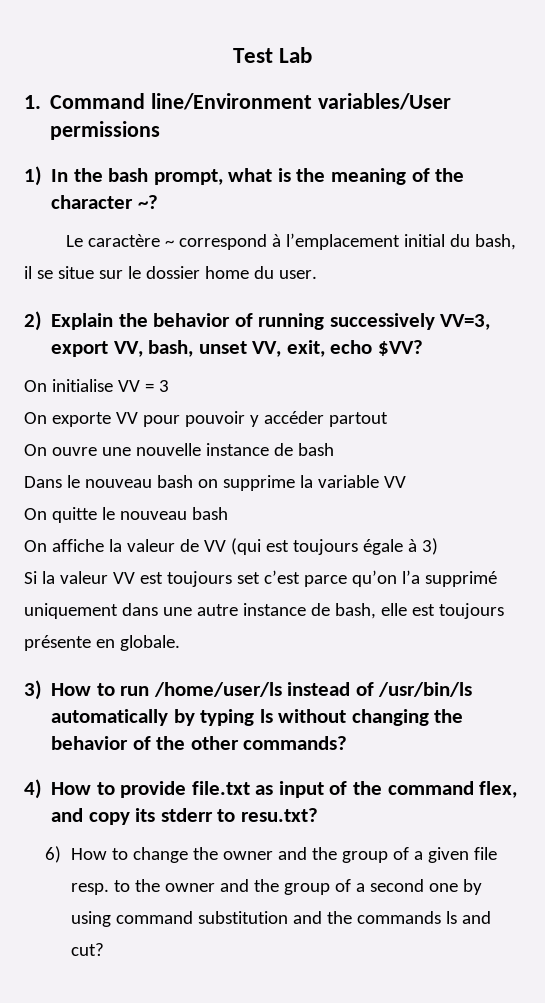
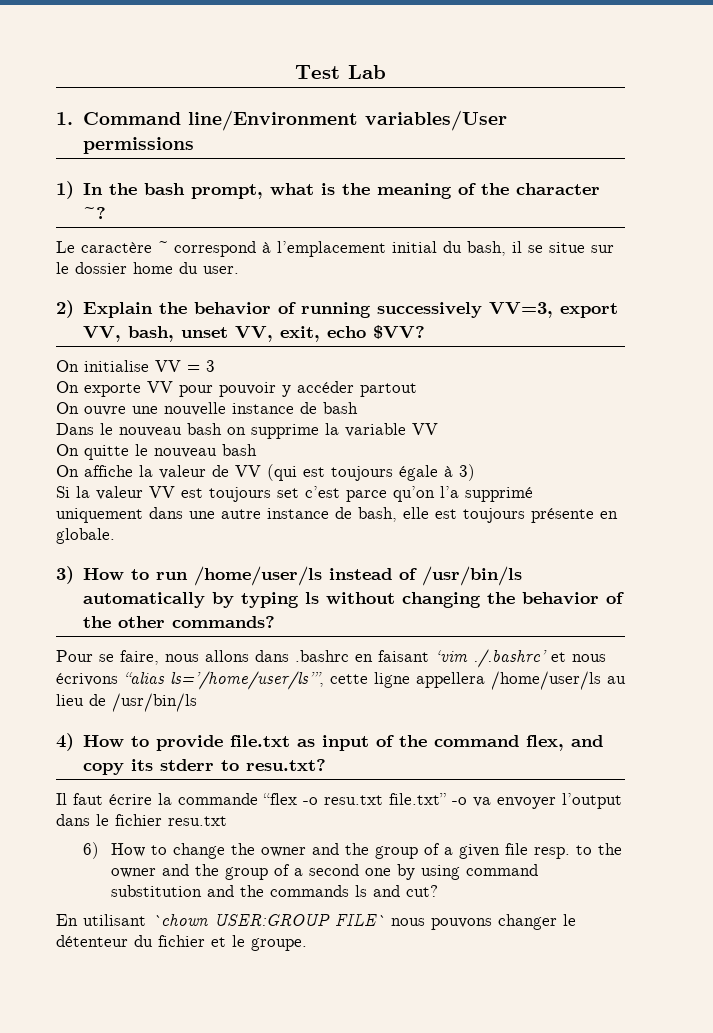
(348, 743) none -> [56,649,606,668] [56,671,626,690] [56,693,197,712] // Pour se faire, nous allons dans .bashrc en faisant ‘vim ./.bashrc’ et nous écrivons “alias ls=’/home/user/ls’”, cette ligne appellera /home/user/ls au lieu de /usr/bin/ls
(318, 815) none -> [56,793,622,809] [56,814,227,826] // Il faut écrire la commande “flex -o resu.txt file.txt” -o va envoyer l’output dans le fichier resu.txt
(104, 949) none -> [56,914,576,930] [56,935,307,951] // En utilisant `chown USER:GROUP FILE` nous pouvons changer le détenteur du fichier et le groupe.

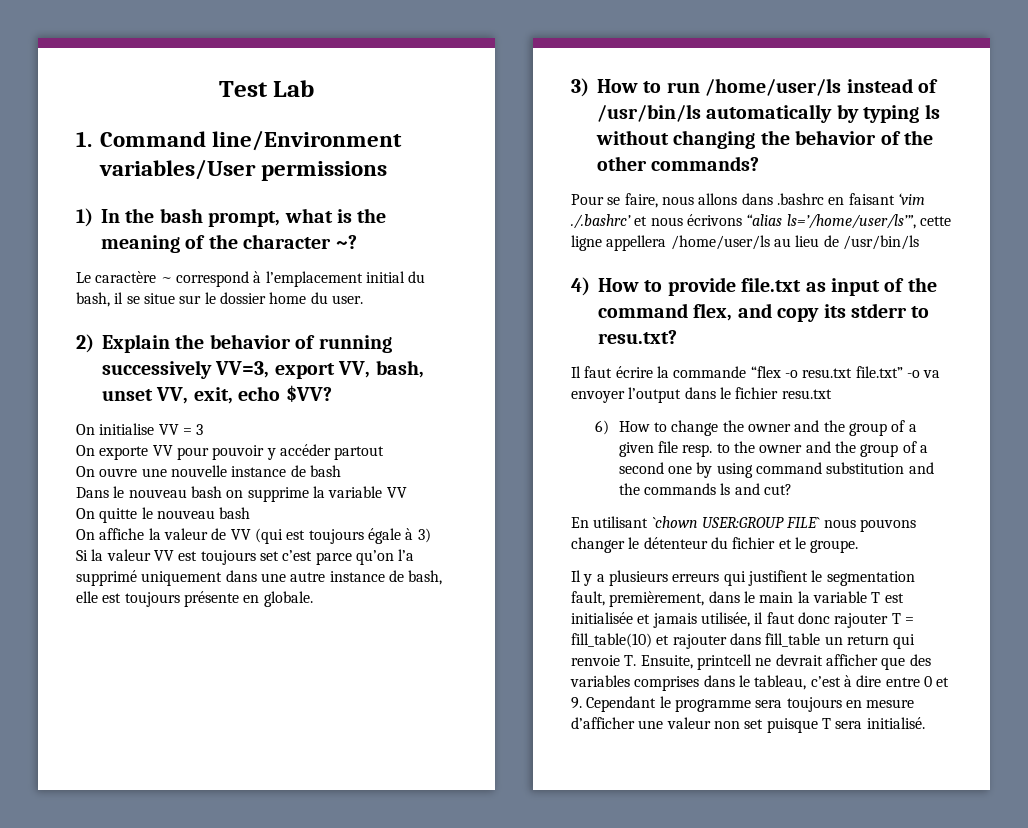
(307, 944) none -> [571,570,915,586] [571,591,904,607] [571,612,914,628] [571,633,916,649] [571,654,931,670] [570,675,950,691] [571,696,915,712] [571,717,925,733] // Il y a plusieurs erreurs qui justifient le segmentation fault, premièrement, dans le main la variable T est initialisée et jamais utilisée, il faut donc rajouter T = fill_table(10) et rajouter dans fill_table un return qui renvoie T. Ensuite, printcell ne devrait afficher que des variables comprises dans le tableau, c’est à dire entre 0 et 9. Cependant le programme sera toujours en mesure d’afficher une valeur non set puisque T sera initialisé.

